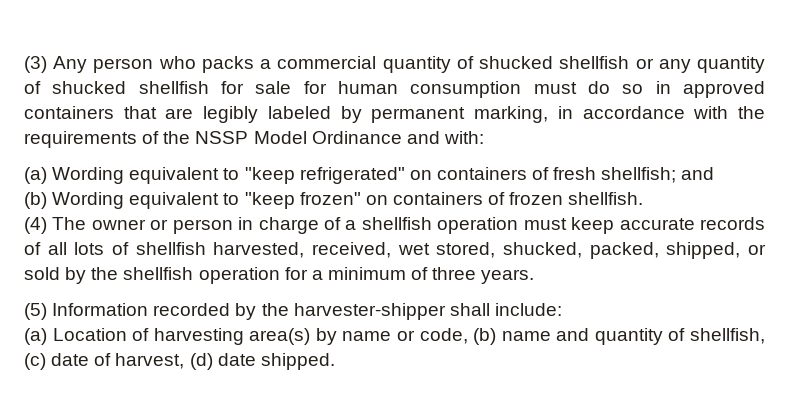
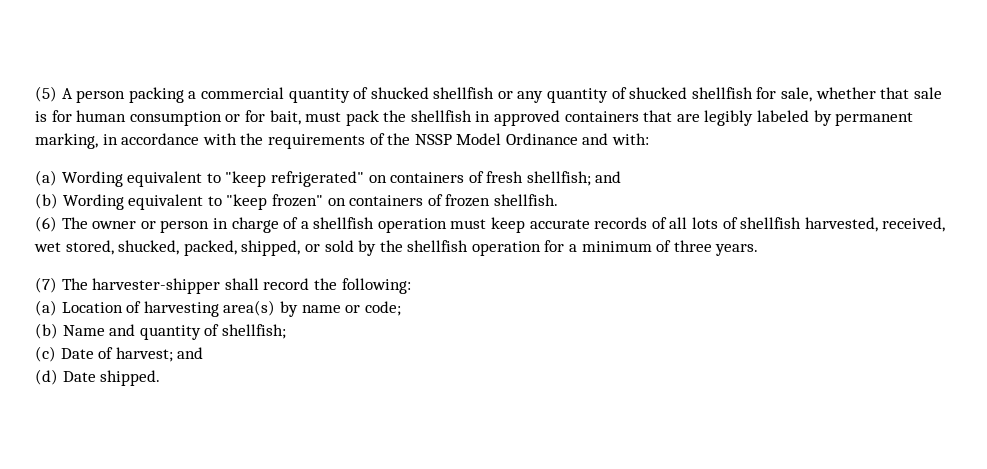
[24,56,254,73] (3) Any person who packs -> [35,86,184,103] (5) A person packing
[255,81,644,98] sale for human consumption must do so -> [781,87,942,102] [35,110,472,126] sale, whether that sale is for human consumption or for bait, must pack the shellfish
[24,217,47,234] (4) -> [35,216,57,232] (6)
[24,303,562,320] (5) Information recorded by the harvester-shipper shall include: -> [35,277,411,294] (7) The harvester-shipper shall record the following:
[419,328,765,345] [24,353,256,370] code, (b) name and quantity of shellfish, (c) date of harvest, (d) date -> [364,301,401,316] [35,323,286,340] [35,346,204,362] [35,369,96,385] code; // (b) Name and quantity of shellfish; // (c) Date of harvest; and // (d) Date

